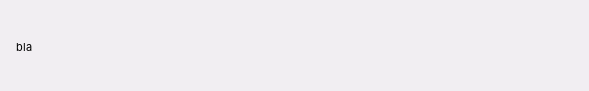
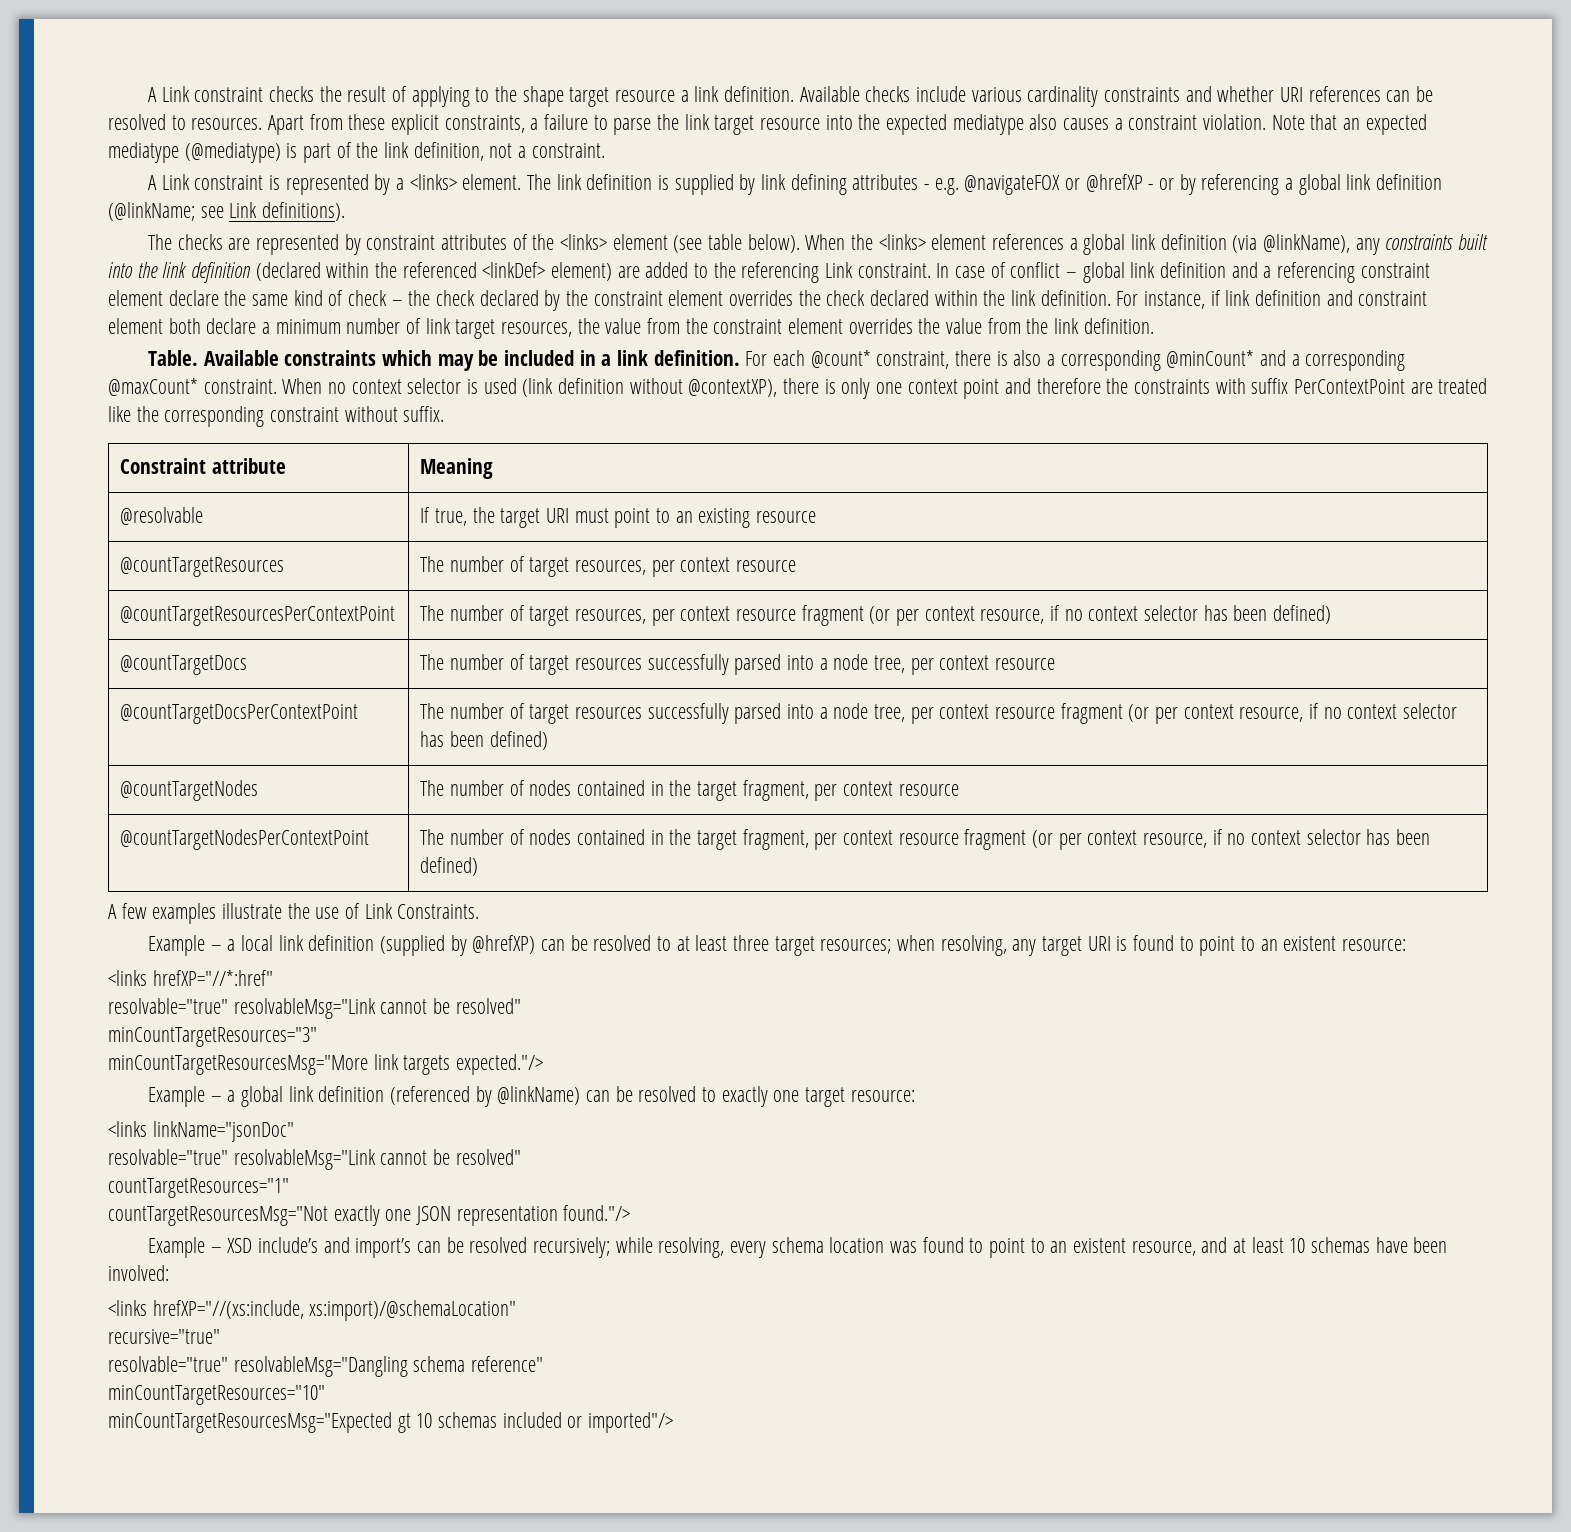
[16,43,32,51] bla -> [147,86,1434,107] [108,114,1427,135] [108,142,605,163] [147,174,1443,195] [108,202,346,221] [147,234,1489,255] [108,262,1430,283] [108,290,1428,311] [108,318,1154,339] [147,350,1406,371] [108,378,1488,399] [108,406,445,427] [120,458,286,474] [420,458,494,479] [120,507,204,525] [420,507,816,528] [120,557,285,577] [420,556,796,577] [120,606,396,626] [420,605,1331,626] [120,655,248,675] [420,654,1055,675] [120,704,359,724] [420,703,1457,724] [420,731,548,750] [120,780,259,801] [420,780,959,801] [120,829,370,850] [420,829,1430,850] [420,857,479,876] [108,903,480,924] [147,935,1407,956] [108,970,273,986] [108,998,521,1019] [108,1027,317,1047] [108,1054,543,1075] [147,1086,915,1107] [108,1121,294,1142] [108,1149,521,1170] [108,1178,289,1198] [108,1205,631,1226] [147,1237,1448,1258] [108,1265,169,1281] [108,1300,517,1321] [108,1329,220,1344] [108,1356,544,1377] [108,1385,325,1405] [108,1412,674,1433] A Link constraint checks the result of applying to the shape target resource a link definition. Available checks include various cardinality constraints and whether URI references can be resolved to resources. Apart from these explicit constraints, a failure to parse the link target resource into the expected mediatype also causes a constraint violation. Note that an expected mediatype (@mediatype) is part of the link definition, not a constraint. // A Link constraint is represented by a <links> element. The link definition is supplied by link defining attributes - e.g. @navigateFOX or @hrefXP - or by referencing a global link definition (@linkName; see Link definitions). // The checks are represented by constraint attributes of the <links> element (see table below). When the <links> element references a global link definition (via @linkName), any constraints built into the link definition (declared within the referenced <linkDef> element) are added to the referencing Link constraint. In case of conflict – global link definition and a referencing constraint element declare the same kind of check – the check declared by the constraint element overrides the check declared within the link definition. For instance, if link definition and constraint element both declare a minimum number of link target resources, the value from the constraint element overrides the value from the link definition. // Table. Available constraints which may be included in a link definition. For each @count* constraint, there is also a corresponding @minCount* and a corresponding @maxCount* constraint. When no context selector is used (link definition without @contextXP), there is only one context point and therefore the constraints with suffix PerContextPoint are treated like the corresponding constraint without suffix. // Constraint attribute | Meaning // @resolvable | If true, the target URI must point to an existing resource // @countTargetResources | The number of target resources, per context resource // @countTargetResourcesPerContextPoint | The number of target resources, per context resource fragment (or per context resource, if no context selector has been defined) // @countTargetDocs | The number of target resources successfully parsed into a node tree, per context resource // @countTargetDocsPerContextPoint | The number of target resources successfully parsed into a node tree, per context resource fragment (or per context resource, if no context selector has been defined) // @countTargetNodes | The number of nodes contained in the target fragment, per context resource // @countTargetNodesPerContextPoint | The number of nodes contained in the target fragment, per context resource fragment (or per context resource, if no context selector has been defined) // A few examples illustrate the use of Link Constraints. // Example – a local link definition (supplied by @hrefXP) can be resolved to at least three target resources; when resolving, any target URI is found to point to an existent resource: // <links hrefXP="//*:href" // resolvable="true" resolvableMsg="Link cannot be resolved" // minCountTargetResources="3" // minCountTargetResourcesMsg="More link targets expected."/> // Example – a global link definition (referenced by @linkName) can be resolved to exactly one target resource: // <links linkName="jsonDoc" // resolvable="true" resolvableMsg="Link cannot be resolved" // countTargetResources="1" // countTargetResourcesMsg="Not exactly one JSON representation found."/> // Example – XSD include’s and import’s can be resolved recursively; while resolving, every schema location was found to point to an existent resource, and at least 10 schemas have been involved: // <links hrefXP="//(xs:include, xs:import)/@schemaLocation" // recursive="true" // resolvable="true" resolvableMsg="Dangling schema reference" // minCountTargetResources="10" // minCountTargetResourcesMsg="Expected gt 10 schemas included or imported"/>

